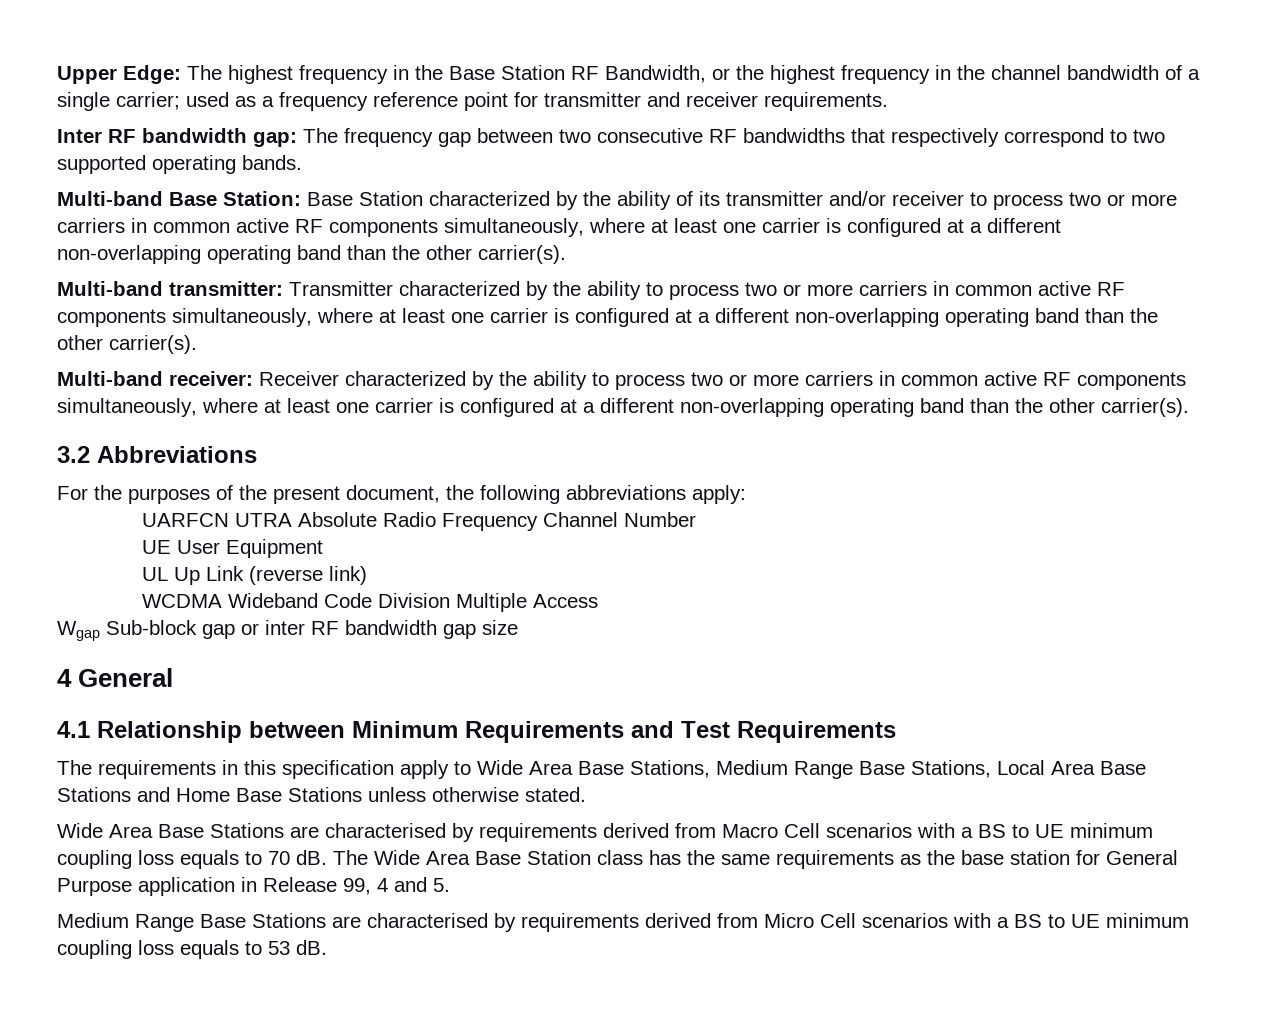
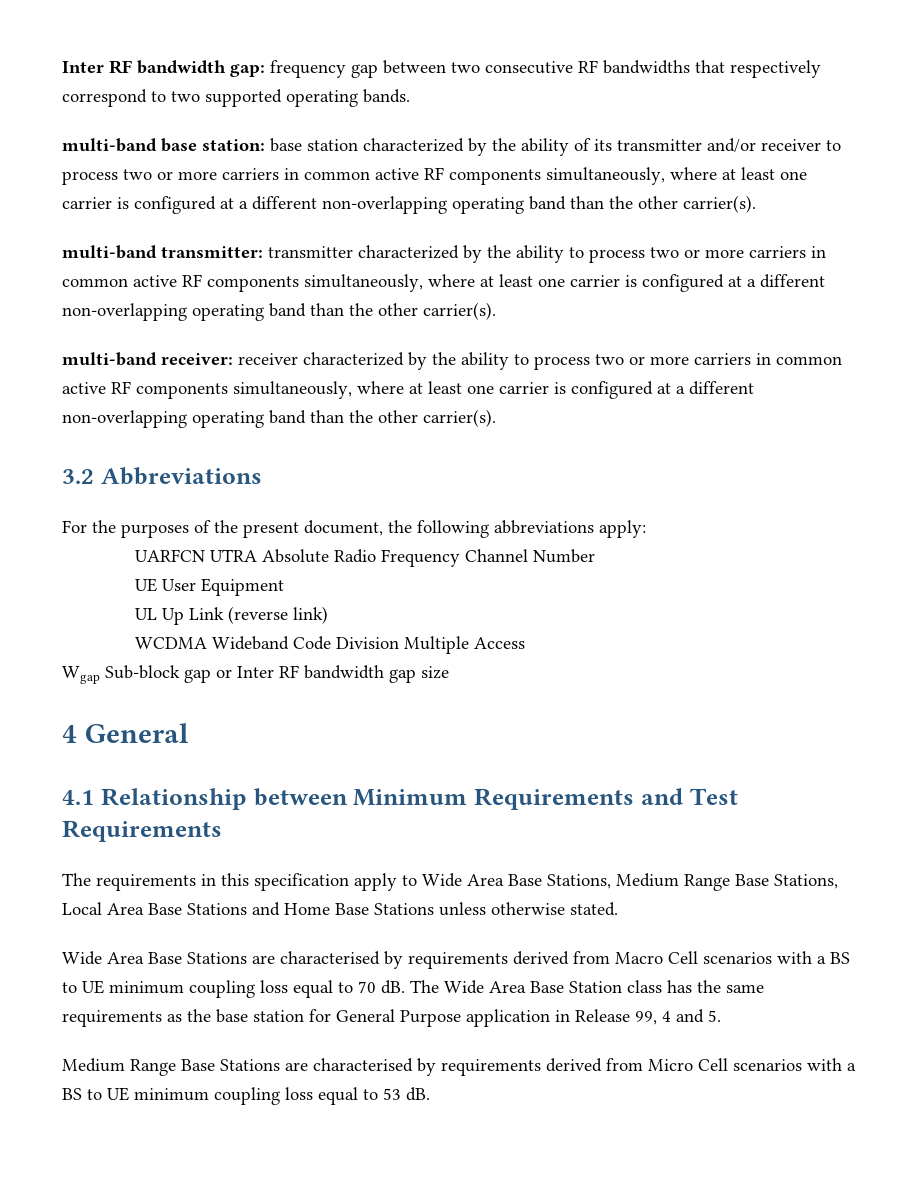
[57,65,1200,84] [57,92,888,111] Upper Edge: The highest frequency in the Base Station RF Bandwidth, or the highest frequency in the channel bandwidth of a single carrier; used as a frequency reference point for transmitter and receiver requirements. // -> (62, 67) none
[303,128,338,143] The -> (265, 70) none
[57,191,423,206] Multi-band Base Station: Base Station -> [62,138,358,152] multi-band base station: base station
[57,281,393,296] Multi-band transmitter: Transmitter -> [62,245,353,259] multi-band transmitter: transmitter
[57,371,339,386] Multi-band receiver: Receiver -> [62,352,298,366] multi-band receiver: receiver
[265,620,305,635] inter -> [237,666,274,678] Inter
[180,850,239,869] equals -> [293,980,333,998] equal
[180,940,239,959] equals -> [318,1087,358,1105] equal

